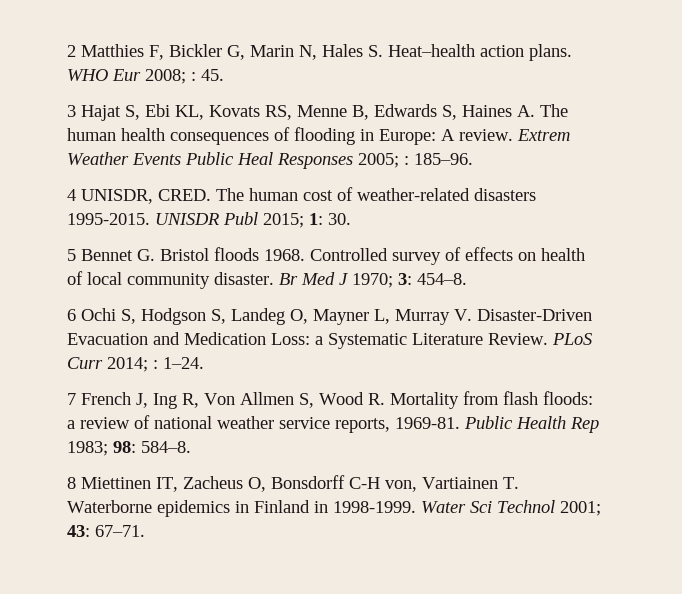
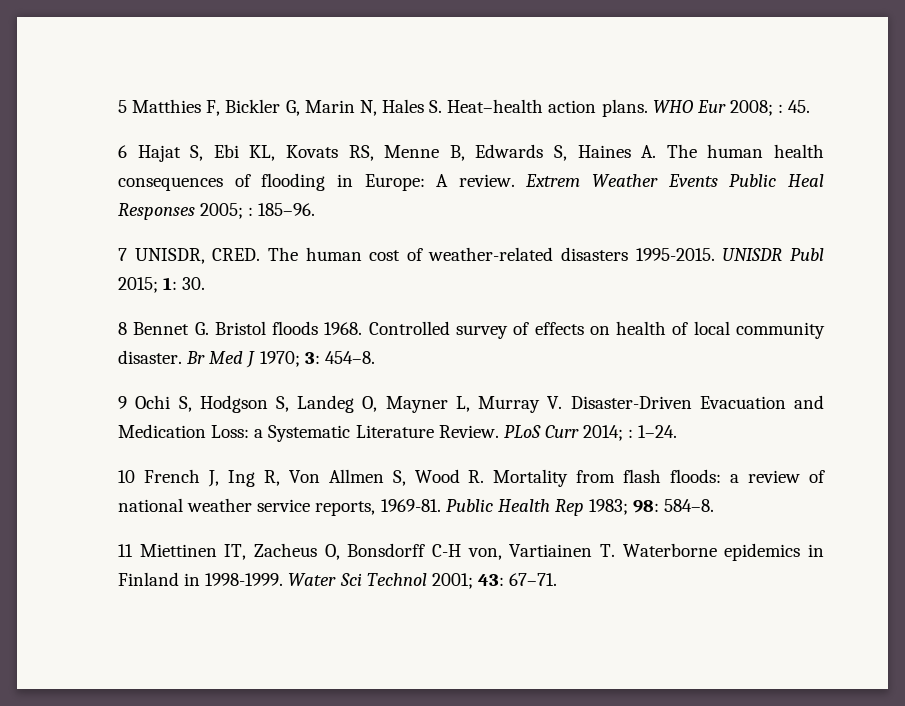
[66,45,76,57] 2 -> [118,100,128,113] 5
[66,105,76,117] 3 -> [118,145,128,158] 6
[66,189,76,201] 4 -> [118,248,128,261] 7
[66,249,76,261] 5 -> [118,322,128,335] 8
[66,309,76,321] 6 -> [118,396,128,409] 9
[66,393,76,405] 7 -> [118,470,136,483] 10
[66,477,76,489] 8 -> [118,544,134,557] 11

